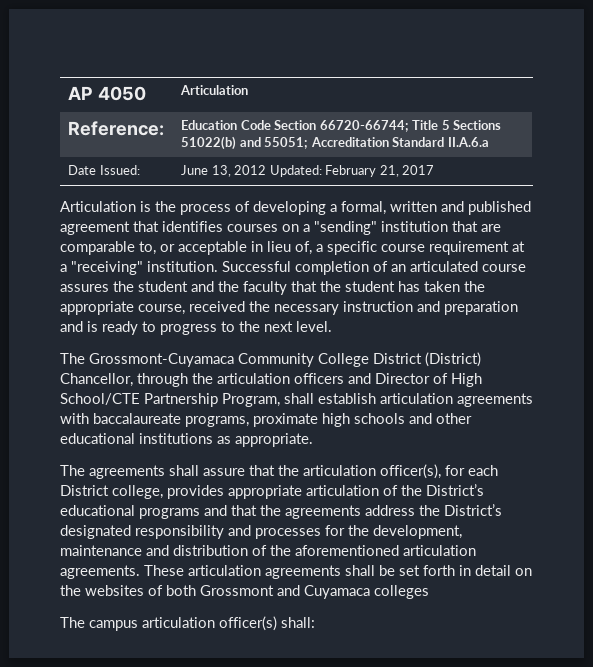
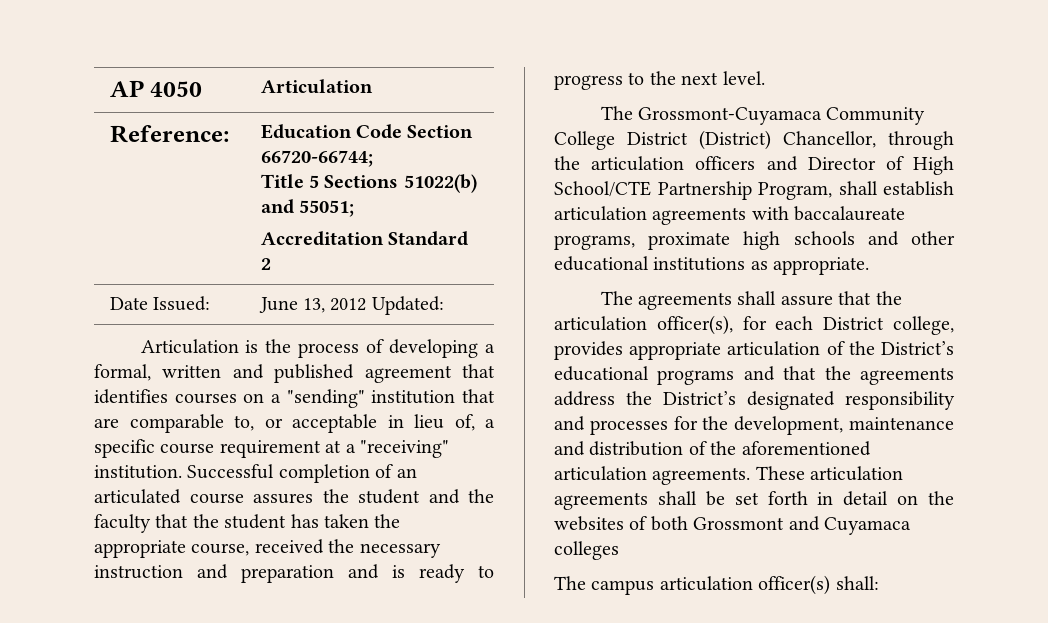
(409, 126) none -> (373, 158) //
(309, 143) none -> (355, 208) //
[447,137,489,147] II.A.6.a -> [260,258,271,270] 2
[325,165,435,177] February 21, 2017 -> (444, 305) none

